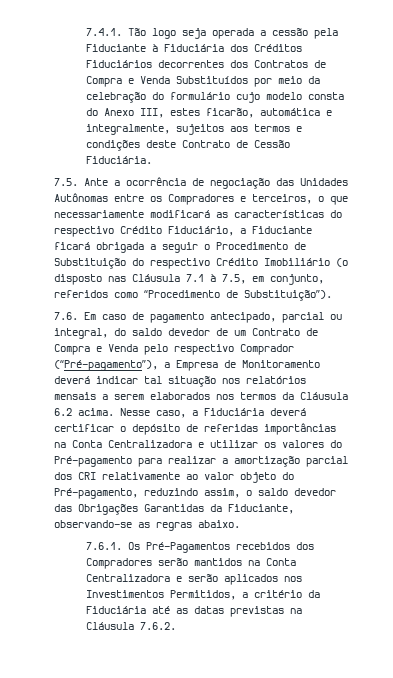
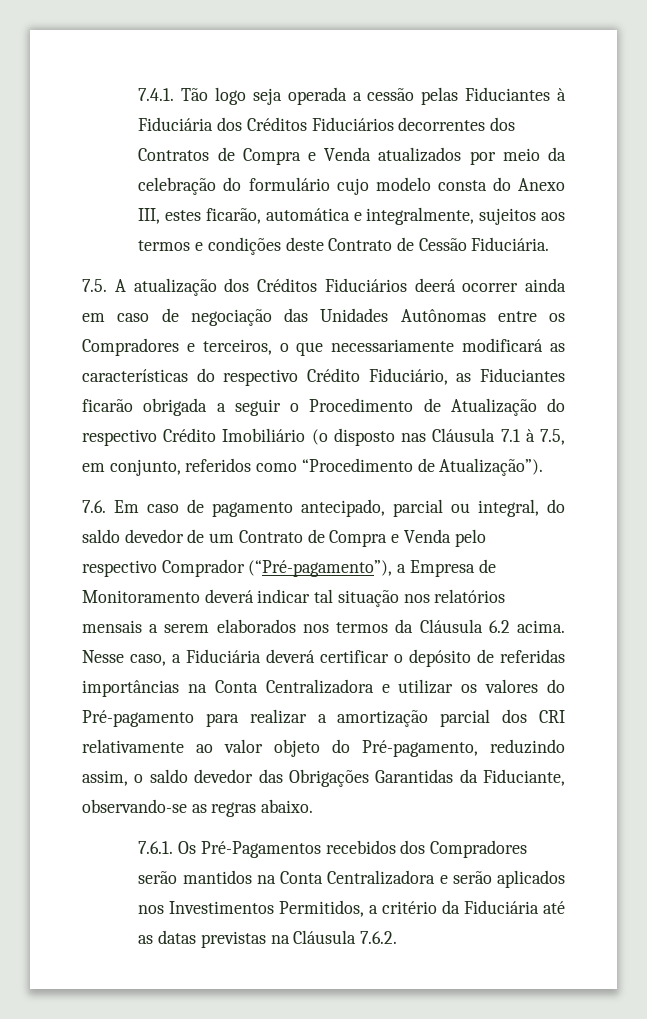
[314,28,339,39] [86,44,147,52] pela Fiduciante -> [421,87,551,105] pelas Fiduciantes
[176,76,249,84] Substituídos -> [378,147,462,162] atualizados
[84,177,186,186] Ante a ocorrência -> [114,278,566,296] [82,313,150,322] A atualização dos Créditos Fiduciários deerá ocorrer ainda em caso
[240,226,312,234] [54,242,90,250] a Fiduciante ficará -> [456,368,566,382] [82,399,133,412] as Fiduciantes ficarão
[54,258,126,269] Substituição -> [450,398,537,416] Atualização
[244,290,332,301] Substituição”). -> [439,458,544,476] Atualização”).

